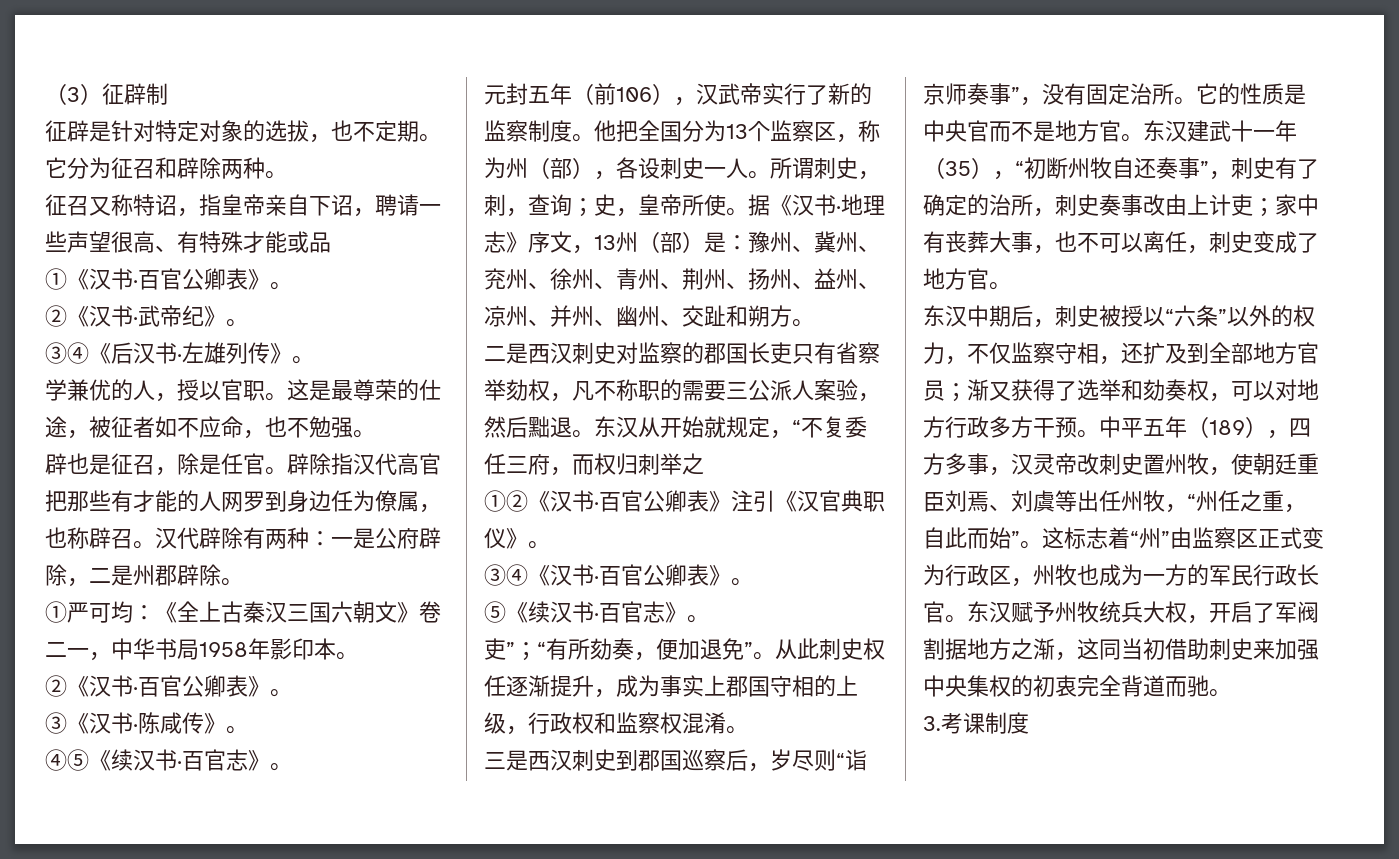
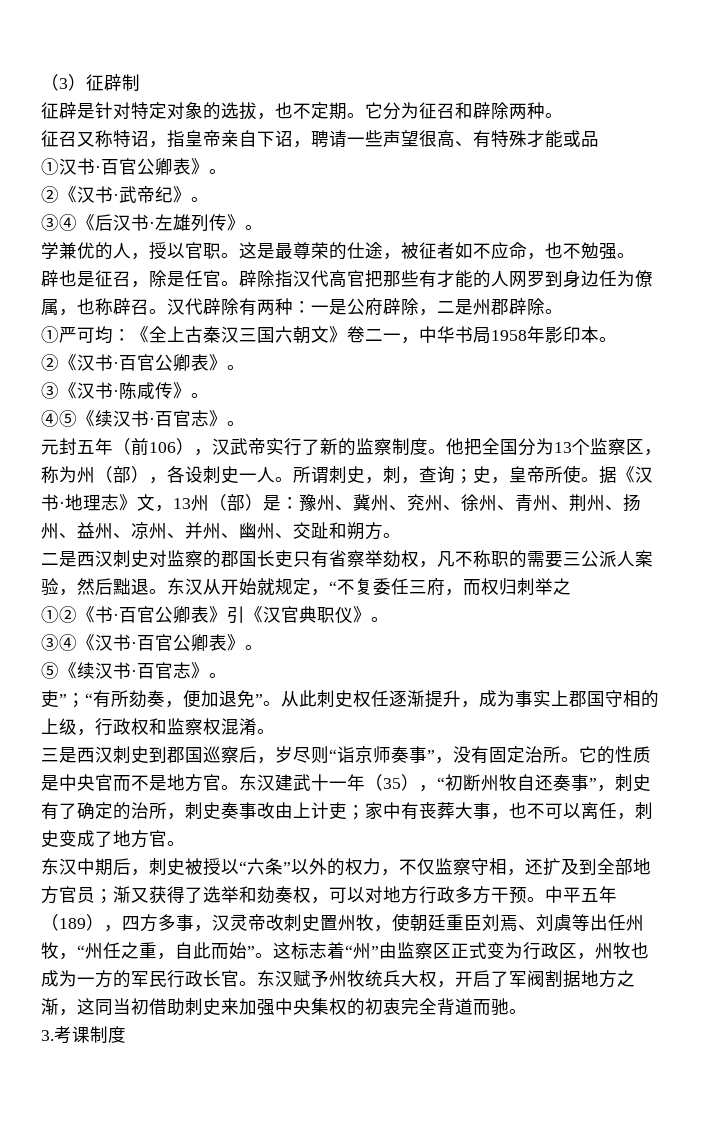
[67,269,89,290] 《 -> (59, 166) none
[528,232,550,253] 序 -> (137, 502) none
[550,490,753,512] 汉书·百官公卿表》注 -> [95,606,227,623] 书·百官公卿表》

